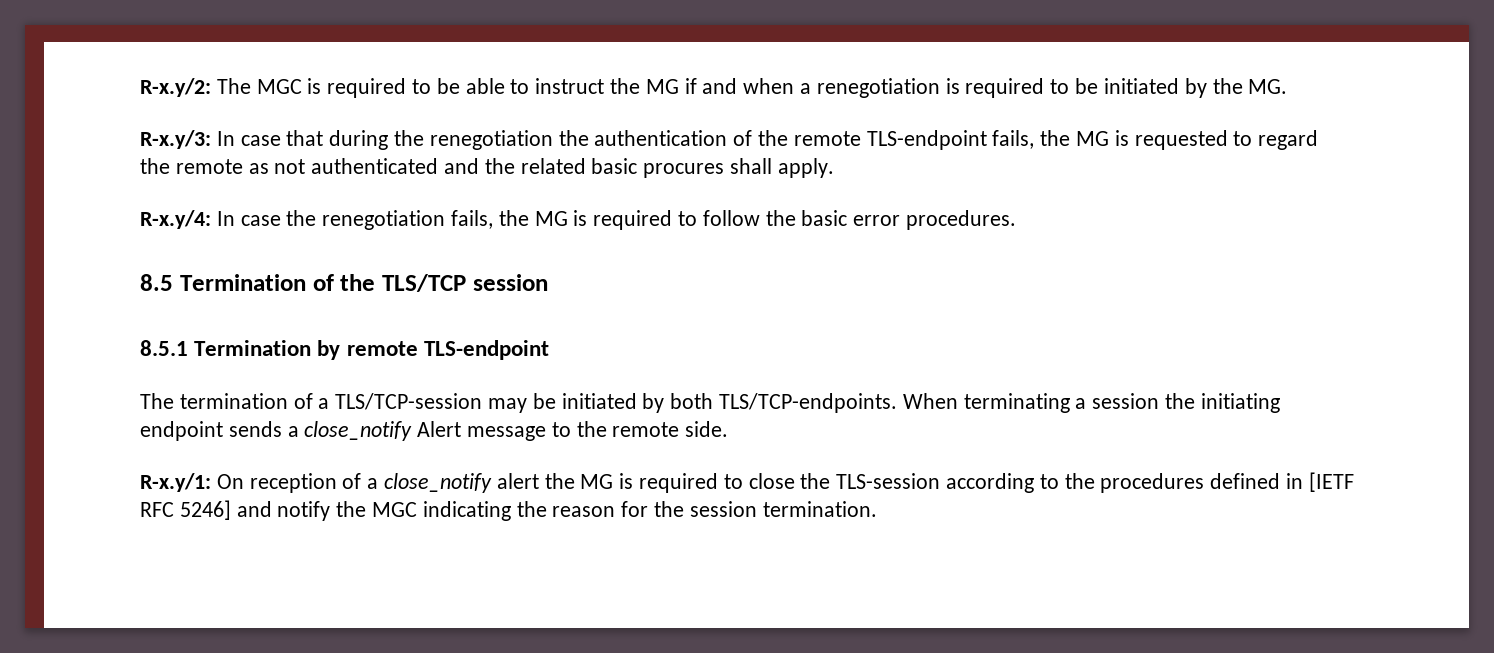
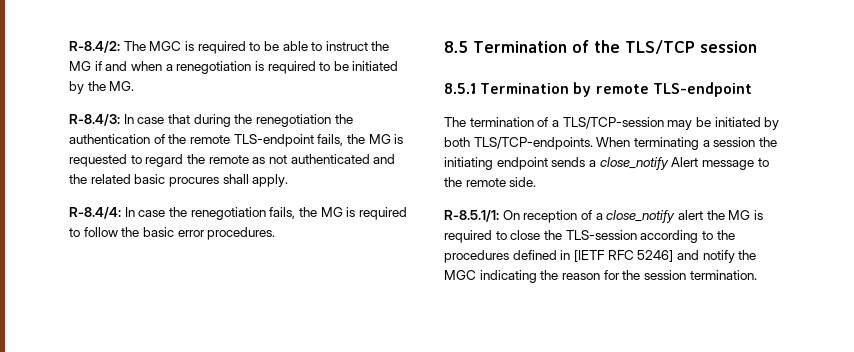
[140,78,211,97] R-x.y/2: -> [69,41,120,53] R-8.4/2:
[140,130,211,149] R-x.y/3: -> [69,114,120,126] R-8.4/3:
[140,210,211,229] R-x.y/4: -> [69,207,121,219] R-8.4/4:
[140,473,211,492] R-x.y/1: -> [444,210,499,222] R-8.5.1/1:

